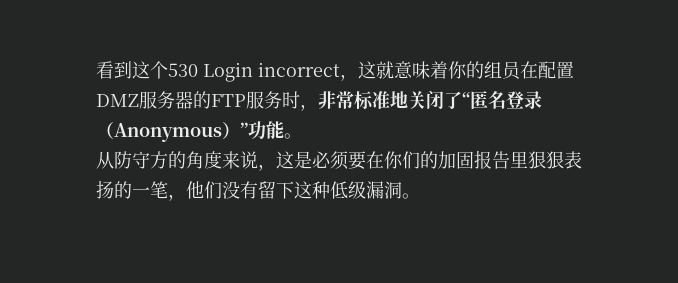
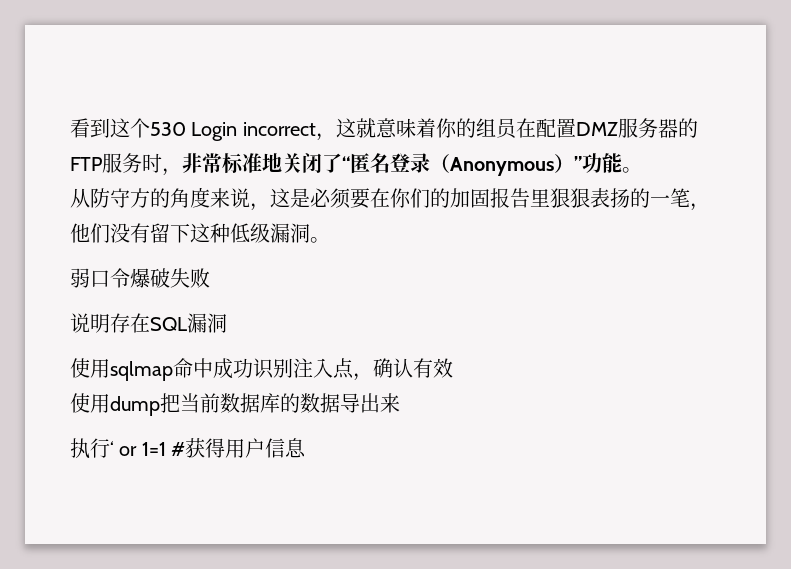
(420, 196) none -> [70,268,210,288] [70,313,227,333] [70,358,453,381] [70,393,400,416] [70,438,307,459] // 弱口令爆破失败 // 说明存在SQL漏洞 // 使用sqlmap命中成功识别注入点，确认有效 // 使用dump把当前数据库的数据导出来 // 执行‘ or 1=1 #获得用户信息

